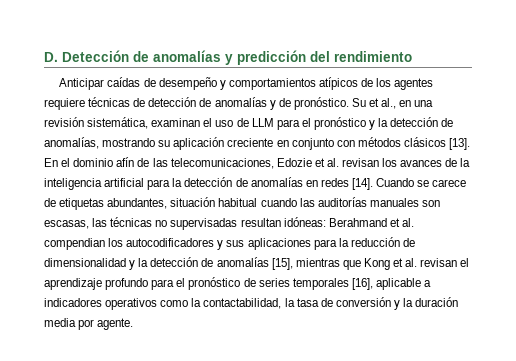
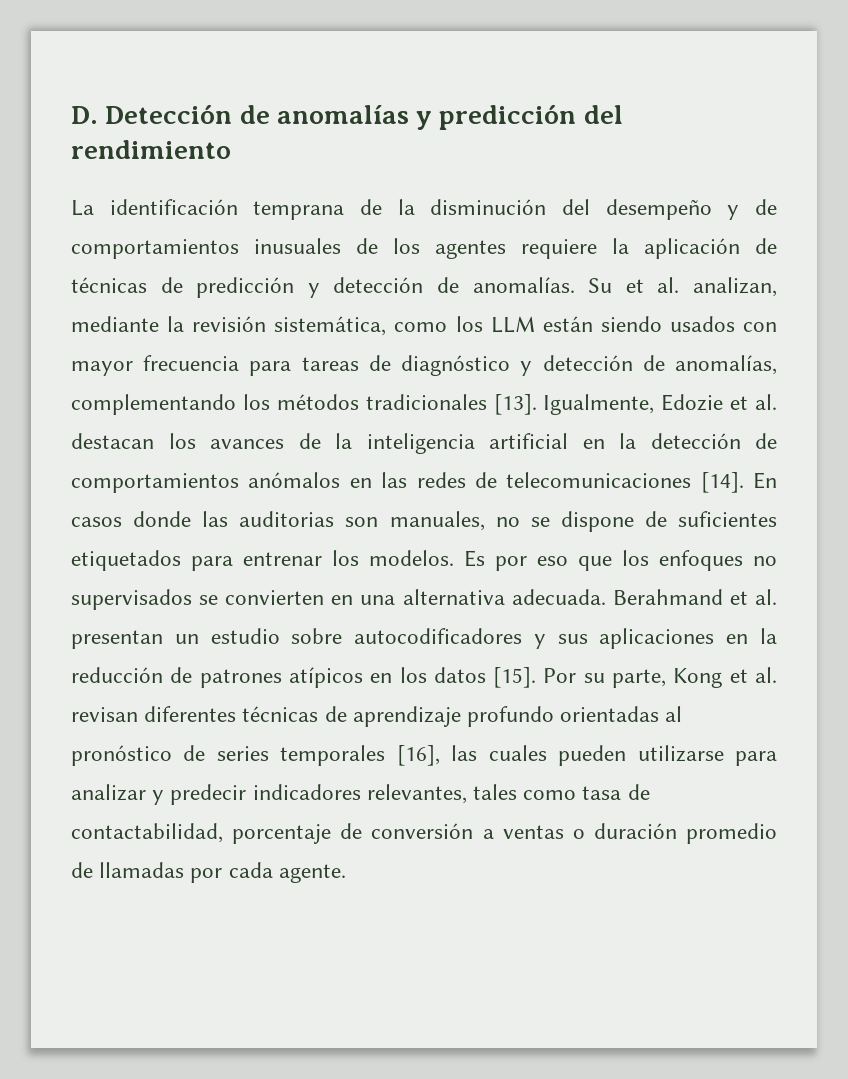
[59,77,434,90] [44,97,434,110] [44,117,454,130] [44,137,471,150] [44,157,274,169] Anticipar caídas de desempeño y comportamientos atípicos de los agentes requiere técnicas de detección de anomalías y de pronóstico. Su et al., en una revisión sistemática, examinan el uso de LLM para el pronóstico y la detección de anomalías, mostrando su aplicación creciente en conjunto con métodos clásicos [13]. En el dominio afín de las telecomunicaciones, -> [71,199,777,220] [71,238,777,259] [71,277,778,298] [71,316,778,336] [71,355,777,376] [71,394,655,415] La identificación temprana de la disminución del desempeño y de comportamientos inusuales de los agentes requiere la aplicación de técnicas de predicción y detección de anomalías. Su et al. analizan, mediante la revisión sistemática, como los LLM están siendo usados con mayor frecuencia para tareas de diagnóstico y detección de anomalías, complementando los métodos tradicionales [13]. Igualmente,
[342,158,380,167] revisan -> [71,433,154,449] destacan
[147,177,467,190] [44,197,440,210] [44,217,414,230] [44,238,124,250] para la detección de anomalías en redes [14]. Cuando se carece de etiquetas abundantes, situación habitual cuando las auditorías manuales son escasas, las técnicas no supervisadas resultan idóneas: Berahmand et al. compendian los -> [582,433,777,449] [71,472,777,493] [71,511,778,532] [71,550,777,571] [71,589,777,610] [71,628,343,649] en la detección de comportamientos anómalos en las redes de telecomunicaciones [14]. En casos donde las auditorias son manuales, no se dispone de suficientes etiquetados para entrenar los modelos. Es por eso que los enfoques no supervisados se convierten en una alternativa adecuada. Berahmand et al. presentan un estudio sobre
[313,239,337,250] para -> [726,634,749,644] en
[44,257,470,270] [44,278,186,290] dimensionalidad y la detección de anomalías [15], mientras que Kong et al. revisan el aprendizaje profundo para el -> [199,667,777,688] [71,706,683,727] patrones atípicos en los datos [15]. Por su parte, Kong et al. revisan diferentes técnicas de aprendizaje profundo orientadas al
[375,278,432,290] [44,297,459,310] [44,318,95,330] aplicable a indicadores operativos como la contactabilidad, la tasa de conversión y la duración media por -> [451,745,778,766] [71,784,650,805] [71,823,777,844] [71,862,273,883] las cuales pueden utilizarse para analizar y predecir indicadores relevantes, tales como tasa de contactabilidad, porcentaje de conversión a ventas o duración promedio de llamadas por cada

